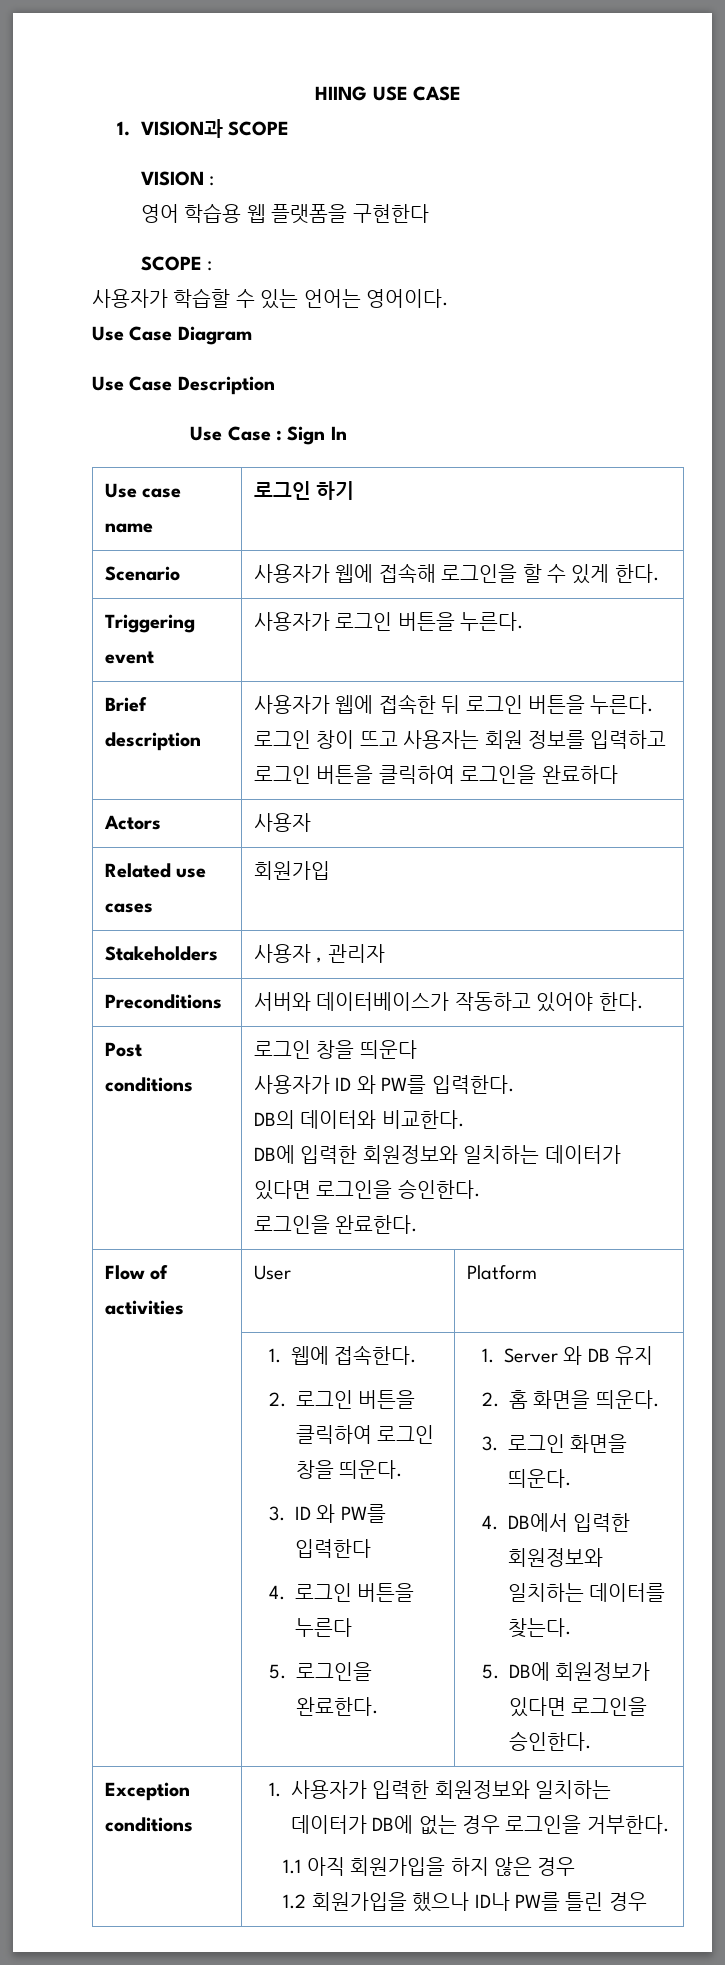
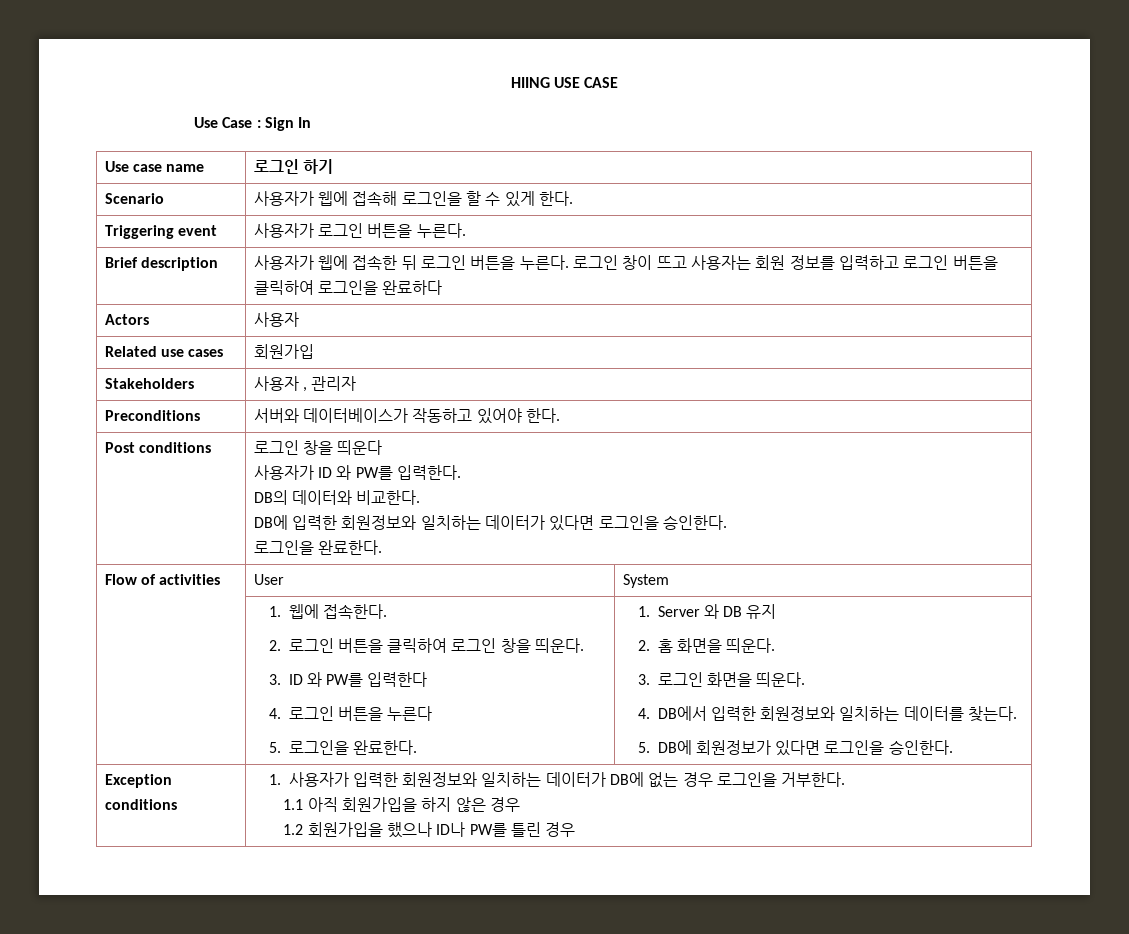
[116,119,290,138] [141,171,215,186] [141,203,429,224] [141,256,213,271] [92,288,448,309] [92,326,252,345] [92,376,275,395] // 1. VISION과 SCOPE // VISION : // 영어 학습용 웹 플랫폼을 구현한다 // SCOPE : // 사용자가 학습할 수 있는 언어는 영어이다. // Use Case Diagram // Use Case Description -> (619, 82) none
[466,1265,537,1280] Platform -> [622,574,669,588] System

